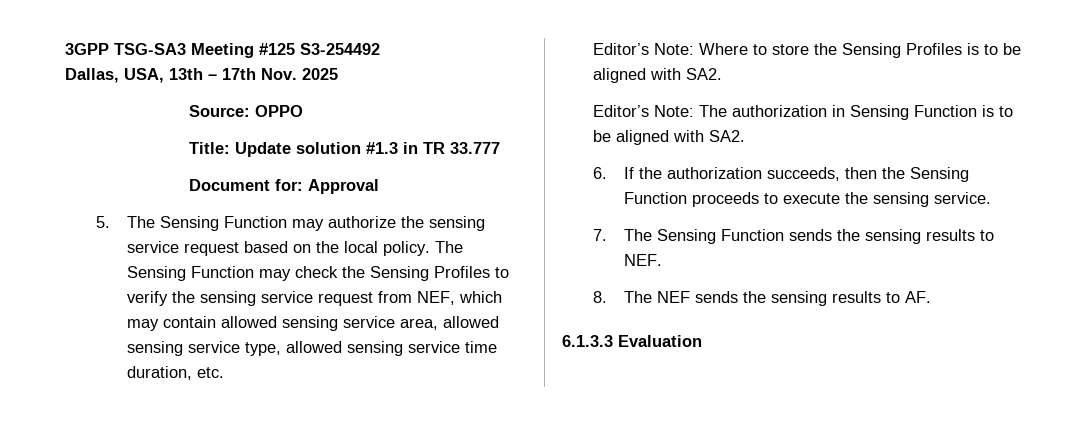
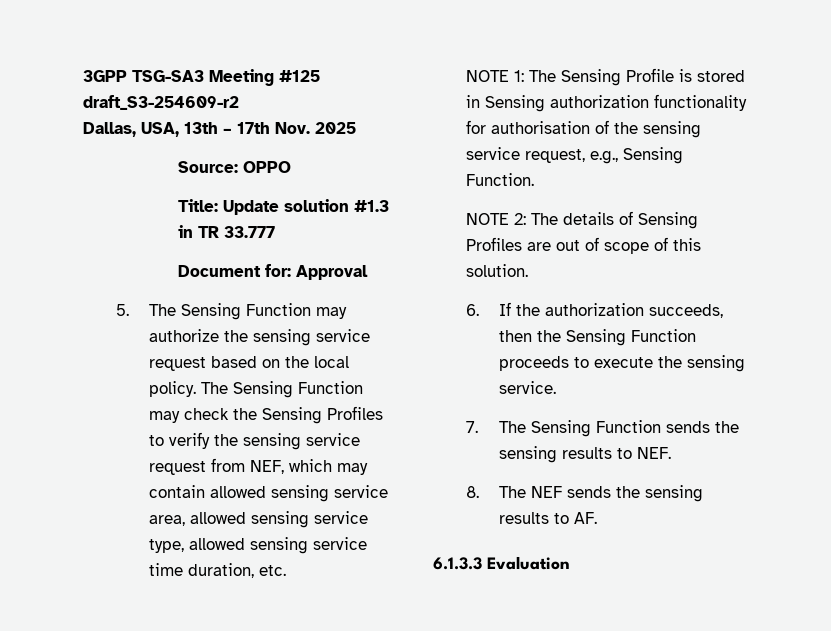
[300,43,380,55] S3-254492 -> [83,95,239,110] draft_S3-254609-r2
[593,43,1022,58] [593,68,723,83] [593,105,1014,120] [593,130,746,145] Editor’s Note: Where to store the Sensing Profiles is to be aligned with SA2. // Editor’s Note: The authorization in Sensing Function is to be aligned with SA2. -> [466,68,746,86] [466,94,748,112] [466,120,702,138] [466,147,684,164] [466,173,535,186] [466,211,699,229] [466,237,702,254] [466,264,529,277] NOTE 1: The Sensing Profile is stored in Sensing authorization functionality for authorisation of the sensing service request, e.g., Sensing Function. // NOTE 2: The details of Sensing Profiles are out of scope of this solution.

